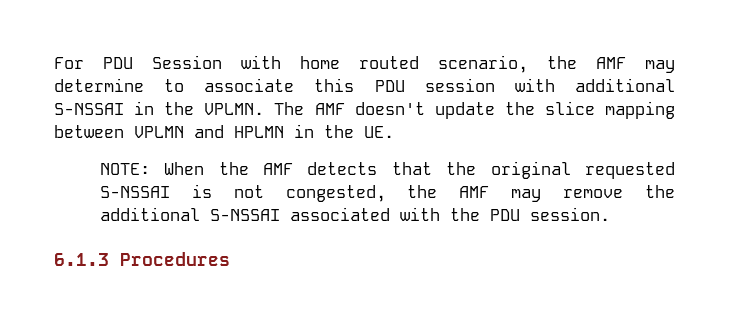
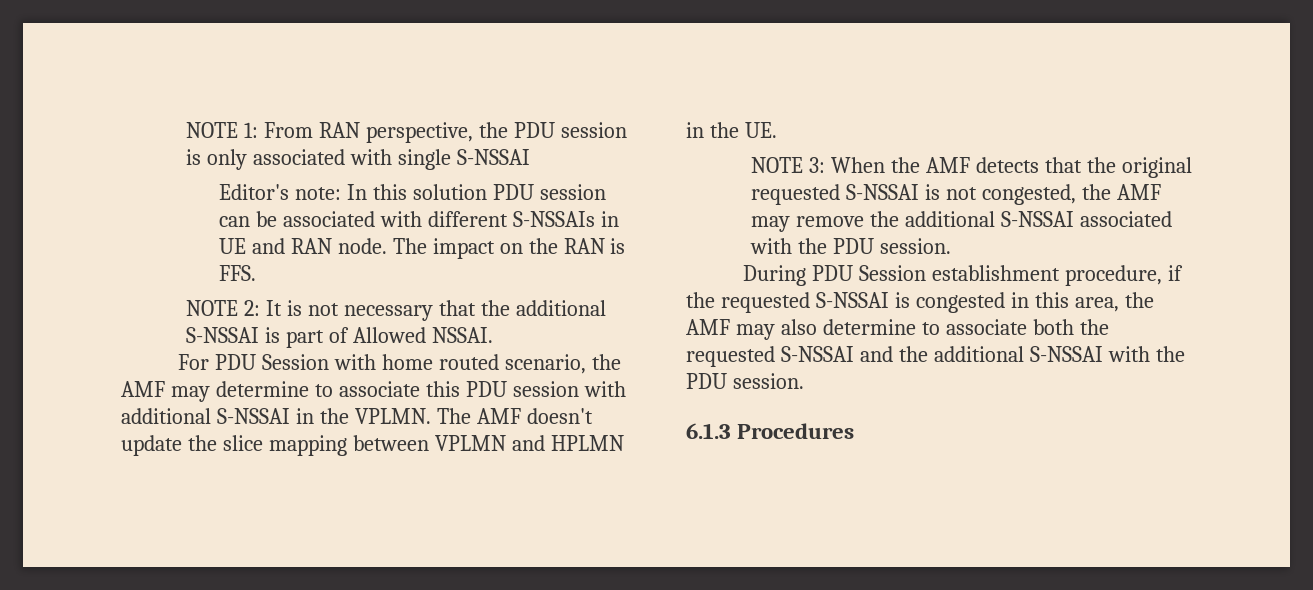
(54, 63) none -> [186,122,627,143] [186,149,531,170] [218,184,606,200] [218,211,619,227] [218,238,626,259] [218,265,256,281] [186,300,606,321] [186,327,494,348] NOTE 1: From RAN perspective, the PDU session is only associated with single S-NSSAI // Editor's note: In this solution PDU session can be associated with different S-NSSAIs in UE and RAN node. The impact on the RAN is FFS. // NOTE 2: It is not necessary that the additional S-NSSAI is part of Allowed NSSAI. //
[99,163,150,175] NOTE: -> [751,157,826,173] NOTE 3:
(610, 214) none -> [743,265,1183,286] [686,292,1154,313] [686,319,1109,340] [686,346,1185,367] [686,373,804,389] // During PDU Session establishment procedure, if the requested S-NSSAI is congested in this area, the AMF may also determine to associate both the requested S-NSSAI and the additional S-NSSAI with the PDU session.

